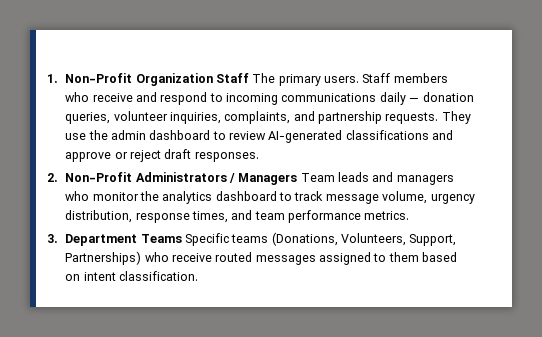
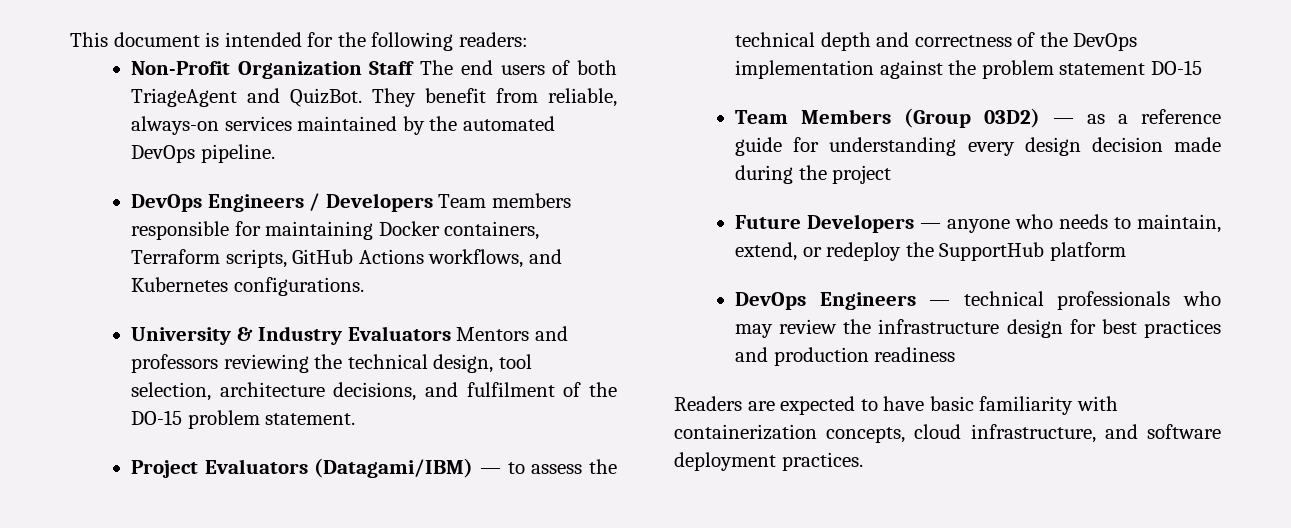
[47,73,448,86] [65,92,474,105] [65,111,471,124] [65,130,454,143] [65,149,259,162] [47,172,454,185] [65,191,475,204] [65,210,410,223] [47,232,457,246] [65,251,458,265] [65,271,198,281] 1. Non-Profit Organization Staff The primary users. Staff members who receive and respond to incoming communications daily — donation queries, volunteer inquiries, complaints, and partnership requests. They use the admin dashboard to review AI-generated classifications and approve or reject draft responses. // 2. Non-Profit Administrators / Managers Team leads and managers who monitor the analytics dashboard to track message volume, urgency distribution, response times, and team performance metrics. // 3. Department Teams Specific teams (Donations, Volunteers, Support, Partnerships) who receive routed messages assigned to them based on intent classification. -> [70,32,528,51] [130,60,617,79] [130,88,617,107] [130,116,555,135] [130,144,275,163] [130,193,571,212] [130,221,540,240] [130,249,562,268] [130,277,364,296] [130,326,568,345] [130,354,532,373] [130,382,617,401] [130,410,356,429] [130,458,617,478] [734,32,1138,51] [734,60,1202,79] [734,108,1221,128] [734,137,1221,156] [734,165,892,184] [734,214,1221,233] [734,242,1126,261] [734,291,1221,310] [734,319,1221,338] [734,347,956,366] [674,396,1118,415] [674,424,1221,443] [674,452,863,471] This document is intended for the following readers: // Non-Profit Organization Staff The end users of both TriageAgent and QuizBot. They benefit from reliable, always-on services maintained by the automated DevOps pipeline. // DevOps Engineers / Developers Team members responsible for maintaining Docker containers, Terraform scripts, GitHub Actions workflows, and Kubernetes configurations. // University & Industry Evaluators Mentors and professors reviewing the technical design, tool selection, architecture decisions, and fulfilment of the DO-15 problem statement. // Project Evaluators (Datagami/IBM) — to assess the technical depth and correctness of the DevOps implementation against the problem statement DO-15 // Team Members (Group 03D2) — as a reference guide for understanding every design decision made during the project // Future Developers — anyone who needs to maintain, extend, or redeploy the SupportHub platform // DevOps Engineers — technical professionals who may review the infrastructure design for best practices and production readiness // Readers are expected to have basic familiarity with containerization concepts, cloud infrastructure, and software deployment practices.

